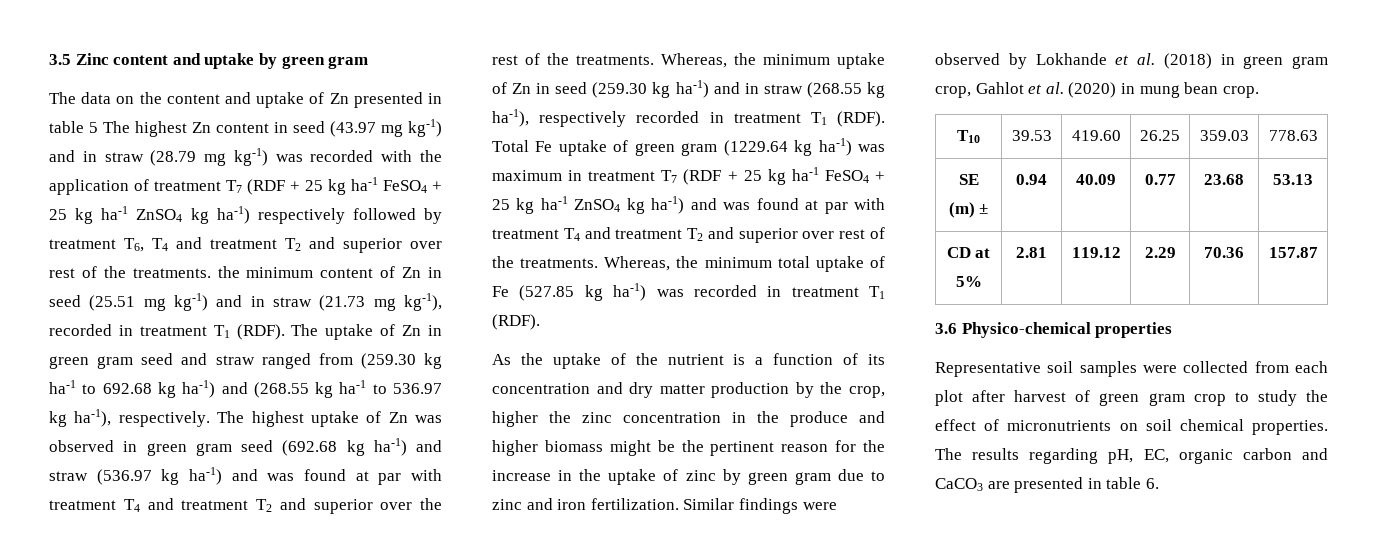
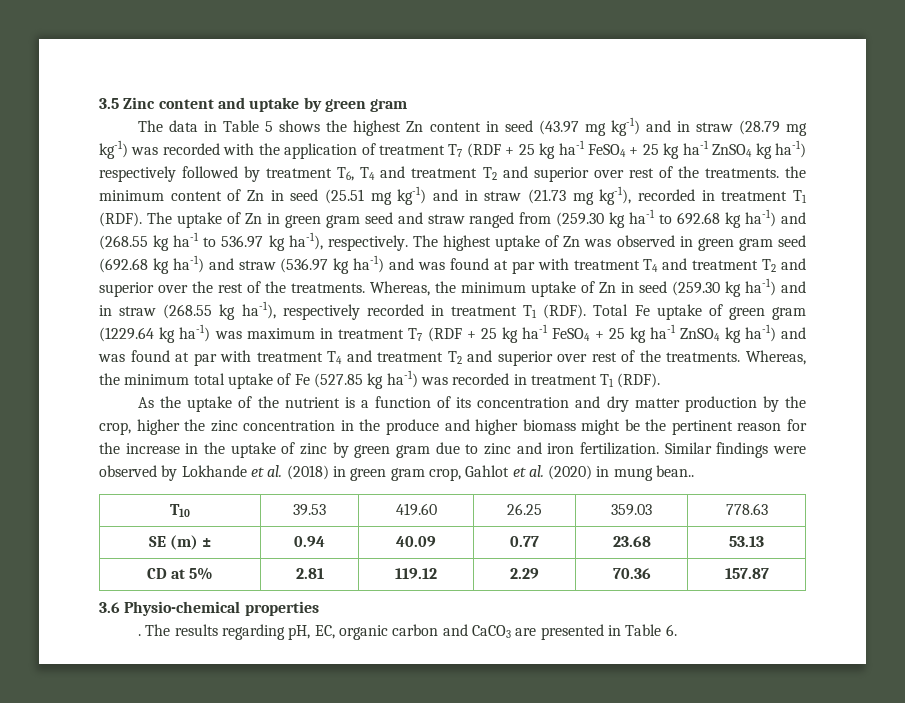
[116,92,442,108] [49,121,130,133] on the content and uptake of Zn presented in table 5 The -> [204,120,348,132] in Table 5 shows the
[1184,82,1259,98] bean crop. -> [656,465,695,477] bean..
[961,322,1091,338] Physico-chemical -> [124,601,241,616] Physio-chemical
[935,361,1328,377] [935,390,1328,406] [935,419,1328,435] Representative soil samples were collected from each plot after harvest of green gram crop to study the effect of micronutrients on soil chemical properties. -> [138,634,142,636] .
[1106,477,1142,489] table -> [625,624,662,636] Table

